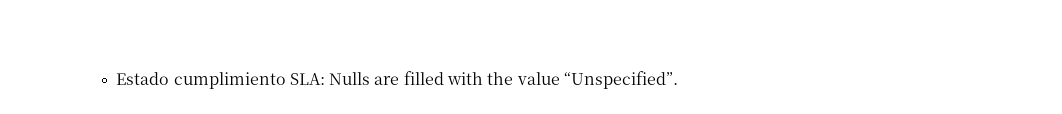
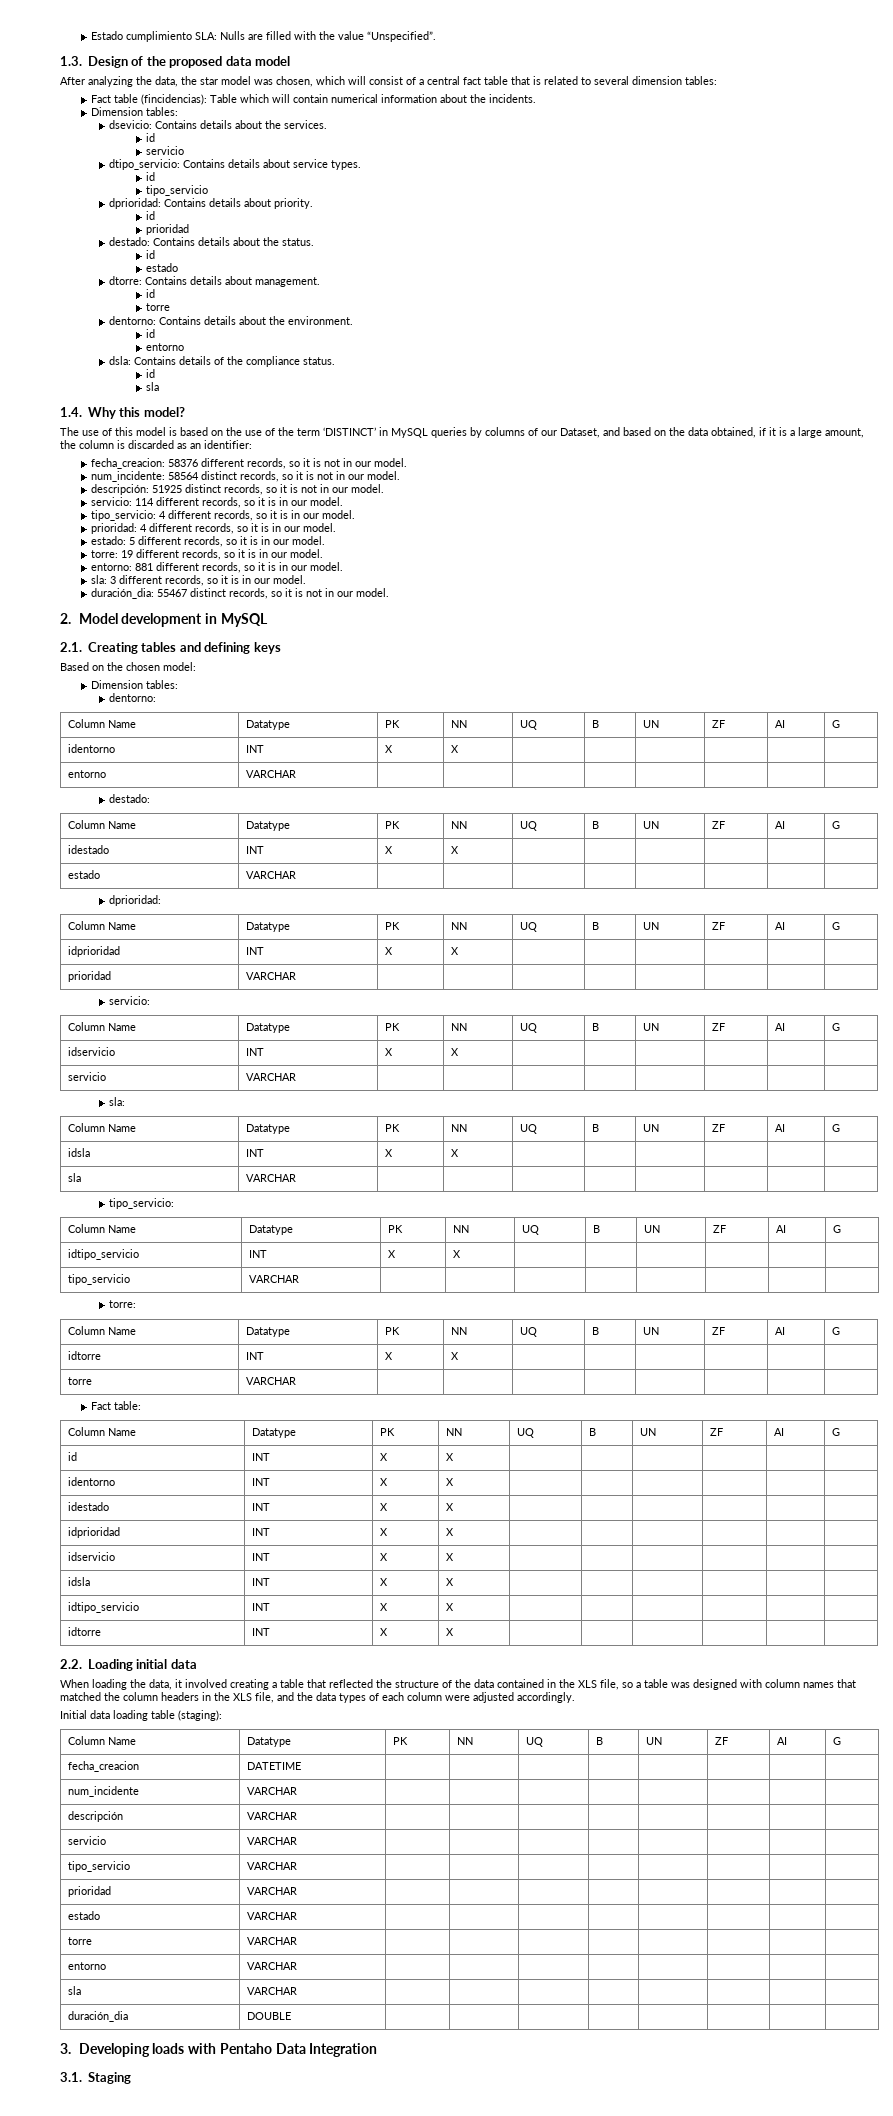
(679, 80) none -> [60,56,291,68] [60,76,717,87] [90,94,536,105] [90,107,178,116] [109,120,328,129] [146,133,156,142] [146,146,185,155] [109,159,362,170] [146,172,156,181] [146,185,209,196] [109,198,314,209] [146,211,156,220] [146,224,190,235] [109,237,315,246] [146,250,156,259] [146,263,179,272] [109,276,321,287] [146,289,156,298] [146,303,171,311] [109,316,354,325] [146,329,156,338] [146,343,185,351] [109,356,336,367] [146,369,156,378] [146,382,160,391] [60,407,185,419] [60,427,864,438] [60,440,252,449] [90,458,407,469] [90,471,400,482] [90,484,384,495] [90,497,343,508] [90,510,355,521] [90,523,336,534] [90,536,325,547] [90,549,323,560] [90,562,343,573] [90,575,306,586] [90,588,389,599] [60,613,268,627] [60,642,281,654] [60,662,196,671] [90,680,178,689] [109,693,157,702] [68,719,137,728] [246,720,291,730] [385,720,401,728] [451,720,468,728] [520,720,538,730] [592,720,600,728] [643,720,660,728] [712,720,726,728] [775,720,786,728] [832,720,841,728] [68,744,116,753] [246,745,265,753] [385,745,394,753] [451,745,460,753] [68,770,107,778] [246,770,297,778] [109,794,151,803] [68,820,137,829] [246,821,291,831] [385,821,401,829] [451,821,468,829] [520,821,538,831] [592,821,600,829] [643,821,660,829] [712,821,726,829] [775,821,786,829] [832,821,841,829] [68,845,110,854] [246,846,265,854] [385,846,394,854] [451,846,460,854] [68,870,101,879] [246,871,297,879] [109,895,162,906] [68,921,137,930] [246,922,291,932] [385,922,401,930] [451,922,468,930] [520,922,538,932] [592,922,600,930] [643,922,660,930] [712,922,726,930] [775,922,786,930] [832,922,841,930] [68,946,121,957] [246,947,265,955] [385,947,394,955] [451,947,460,955] [68,971,112,982] [246,972,297,980] [109,996,151,1005] [68,1022,137,1031] [246,1023,291,1033] [385,1023,401,1031] [451,1023,468,1031] [520,1023,538,1033] [592,1023,600,1031] [643,1023,660,1031] [712,1023,726,1031] [775,1023,786,1031] [832,1023,841,1031] [68,1047,116,1056] [246,1048,265,1056] [385,1048,394,1056] [451,1048,460,1056] [68,1072,107,1081] [246,1073,297,1081] [109,1097,126,1106] [68,1123,137,1132] [246,1124,291,1134] [385,1124,401,1132] [451,1124,468,1132] [520,1124,538,1134] [592,1124,600,1132] [643,1124,660,1132] [712,1124,726,1132] [775,1124,786,1132] [832,1124,841,1132] [68,1148,91,1157] [246,1149,265,1157] [385,1149,394,1157] [451,1149,460,1157] [68,1173,82,1182] [246,1174,297,1182] [109,1198,175,1209] [68,1224,137,1233] [249,1225,294,1235] [388,1225,404,1233] [453,1225,470,1233] [522,1225,540,1235] [593,1225,601,1233] [644,1225,661,1233] [713,1225,727,1233] [776,1225,787,1233] [833,1225,842,1233] [68,1249,140,1260] [249,1250,268,1258] [388,1250,397,1258] [453,1250,462,1258] [68,1274,131,1285] [249,1275,300,1283] [109,1300,137,1308] [68,1326,137,1335] [246,1327,291,1337] [385,1327,401,1335] [451,1327,468,1335] [520,1327,538,1337] [592,1327,600,1335] [643,1327,660,1335] [712,1327,726,1335] [775,1327,786,1335] [832,1327,841,1335] [68,1351,102,1360] [246,1352,265,1360] [385,1352,394,1360] [451,1352,460,1360] [68,1377,93,1385] [246,1377,297,1385] [90,1401,141,1410] [68,1427,137,1436] [252,1428,297,1438] [380,1428,396,1436] [446,1428,463,1436] [517,1428,535,1438] [589,1428,597,1436] [640,1428,657,1436] [710,1428,724,1436] [774,1428,785,1436] [832,1428,841,1436] [68,1452,78,1461] [252,1453,271,1461] [380,1453,389,1461] [446,1453,455,1461] [68,1477,116,1486] [252,1478,271,1486] [380,1478,389,1486] [446,1478,455,1486] [68,1502,110,1511] [252,1503,271,1511] [380,1503,389,1511] [446,1503,455,1511] [68,1527,121,1538] [252,1528,271,1536] [380,1528,389,1536] [446,1528,455,1536] [68,1552,116,1561] [252,1553,271,1561] [380,1553,389,1561] [446,1553,455,1561] [68,1577,91,1586] [252,1578,271,1586] [380,1578,389,1586] [446,1578,455,1586] [68,1602,140,1613] [252,1603,271,1611] [380,1603,389,1611] [446,1603,455,1611] [68,1627,102,1636] [252,1628,271,1636] [380,1628,389,1636] [446,1628,455,1636] [60,1659,197,1671] [60,1679,856,1690] [60,1692,575,1703] [60,1710,222,1721] [68,1736,137,1745] [247,1737,292,1747] [393,1737,409,1745] [457,1737,474,1745] [526,1737,544,1747] [596,1737,604,1745] [646,1737,663,1745] [715,1737,729,1745] [777,1737,788,1745] [833,1737,842,1745] [68,1761,140,1772] [247,1762,302,1770] [68,1786,140,1797] [247,1787,298,1795] [68,1811,124,1822] [247,1812,298,1820] [68,1836,107,1845] [247,1837,298,1845] [68,1861,131,1872] [247,1862,298,1870] [68,1886,112,1897] [247,1887,298,1895] [68,1911,101,1920] [247,1912,298,1920] [68,1937,93,1945] [247,1937,298,1945] [68,1962,107,1970] [247,1962,298,1970] [68,1986,82,1995] [247,1987,298,1995] [68,2011,129,2022] [247,2012,292,2020] [60,2043,378,2057] [60,2072,131,2084] // 1.3. Design of the proposed data model // After analyzing the data, the star model was chosen, which will consist of a central fact table that is related to several dimension tables: // Fact table (fincidencias): Table which will contain numerical information about the incidents. // Dimension tables: // dsevicio: Contains details about the services. // id // servicio // dtipo_servicio: Contains details about service types. // id // tipo_servicio // dprioridad: Contains details about priority. // id // prioridad // destado: Contains details about the status. // id // estado // dtorre: Contains details about management. // id // torre // dentorno: Contains details about the environment. // id // entorno // dsla: Contains details of the compliance status. // id // sla // 1.4. Why this model? // The use of this model is based on the use of the term ‘DISTINCT’ in MySQL queries by columns of our Dataset, and based on the data obtained, if it is a large amount, the column is discarded as an identifier: // fecha_creacion: 58376 different records, so it is not in our model. // num_incidente: 58564 distinct records, so it is not in our model. // descripción: 51925 distinct records, so it is not in our model. // servicio: 114 different records, so it is in our model. // tipo_servicio: 4 different records, so it is in our model. // prioridad: 4 different records, so it is in our model. // estado: 5 different records, so it is in our model. // torre: 19 different records, so it is in our model. // entorno: 881 different records, so it is in our model. // sla: 3 different records, so it is in our model. // duración_dia: 55467 distinct records, so it is not in our model. // 2. Model development in MySQL // 2.1. Creating tables and defining keys // Based on the chosen model: // Dimension tables: // dentorno: // Column Name | Datatype | PK | NN | UQ | B | UN | ZF | AI | G // identorno | INT | X | X | | | | | | // entorno | VARCHAR | | | | | | | | // destado: // Column Name | Datatype | PK | NN | UQ | B | UN | ZF | AI | G // idestado | INT | X | X | | | | | | // estado | VARCHAR | | | | | | | | // dprioridad: // Column Name | Datatype | PK | NN | UQ | B | UN | ZF | AI | G // idprioridad | INT | X | X | | | | | | // prioridad | VARCHAR | | | | | | | | // servicio: // Column Name | Datatype | PK | NN | UQ | B | UN | ZF | AI | G // idservicio | INT | X | X | | | | | | // servicio | VARCHAR | | | | | | | | // sla: // Column Name | Datatype | PK | NN | UQ | B | UN | ZF | AI | G // idsla | INT | X | X | | | | | | // sla | VARCHAR | | | | | | | | // tipo_servicio: // Column Name | Datatype | PK | NN | UQ | B | UN | ZF | AI | G // idtipo_servicio | INT | X | X | | | | | | // tipo_servicio | VARCHAR | | | | | | | | // torre: // Column Name | Datatype | PK | NN | UQ | B | UN | ZF | AI | G // idtorre | INT | X | X | | | | | | // torre | VARCHAR | | | | | | | | // Fact table: // Column Name | Datatype | PK | NN | UQ | B | UN | ZF | AI | G // id | INT | X | X | | | | | | // identorno | INT | X | X | | | | | | // idestado | INT | X | X | | | | | | // idprioridad | INT | X | X | | | | | | // idservicio | INT | X | X | | | | | | // idsla | INT | X | X | | | | | | // idtipo_servicio | INT | X | X | | | | | | // idtorre | INT | X | X | | | | | | // 2.2. Loading initial data // When loading the data, it involved creating a table that reflected the structure of the data contained in the XLS file, so a table was designed with column names that matched the column headers in the XLS file, and the data types of each column were adjusted accordingly. // Initial data loading table (staging): // Column Name | Datatype | PK | NN | UQ | B | UN | ZF | AI | G // fecha_creacion | DATETIME | | | | | | | | // num_incidente | VARCHAR | | | | | | | | // descripción | VARCHAR | | | | | | | | // servicio | VARCHAR | | | | | | | | // tipo_servicio | VARCHAR | | | | | | | | // prioridad | VARCHAR | | | | | | | | // estado | VARCHAR | | | | | | | | // torre | VARCHAR | | | | | | | | // entorno | VARCHAR | | | | | | | | // sla | VARCHAR | | | | | | | | // duración_dia | DOUBLE | | | | | | | | // 3. Developing loads with Pentaho Data Integration // 3.1. Staging

